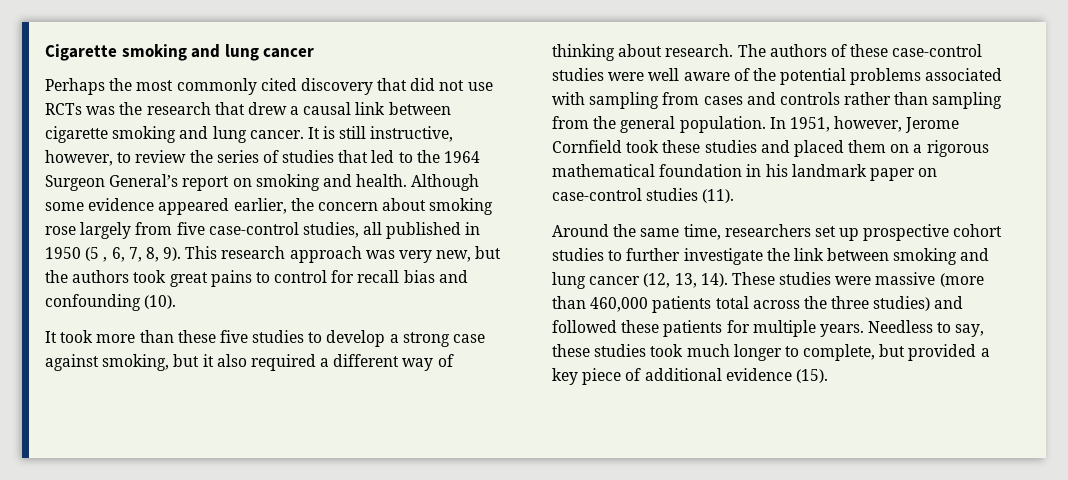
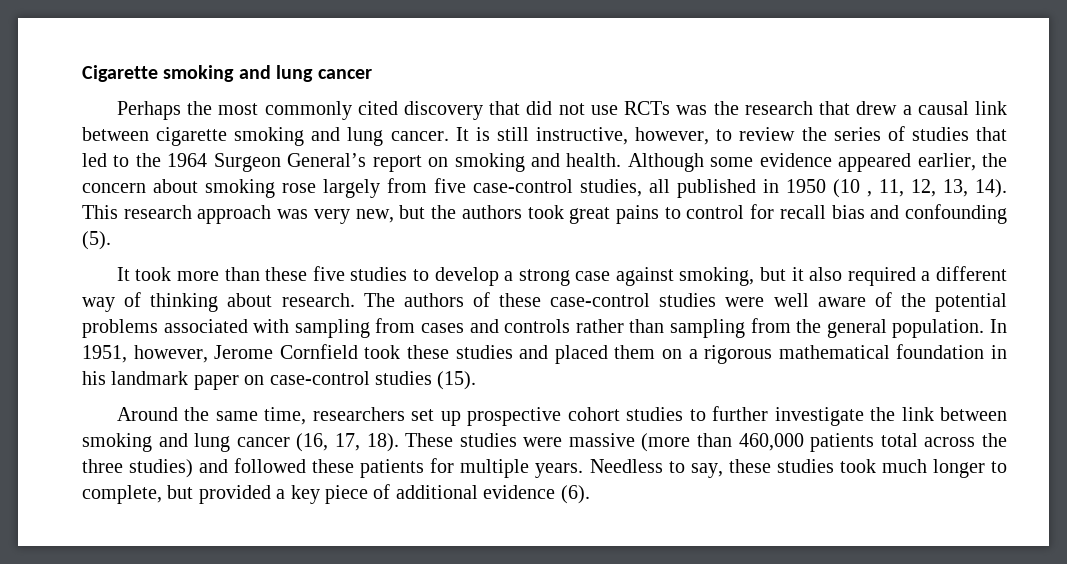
[85,247,182,262] (5 , 6, 7, 8, 9). -> [833,179,1007,198] (10 , 11, 12, 13, 14).
[144,295,177,309] (10). -> [82,231,111,250] (5).
[702,189,735,203] (11). -> [437,371,477,390] (15).
[643,273,728,288] (12, 13, 14). -> [296,433,399,452] (16, 17, 18).
[795,369,828,383] (15). -> [560,485,590,504] (6).

